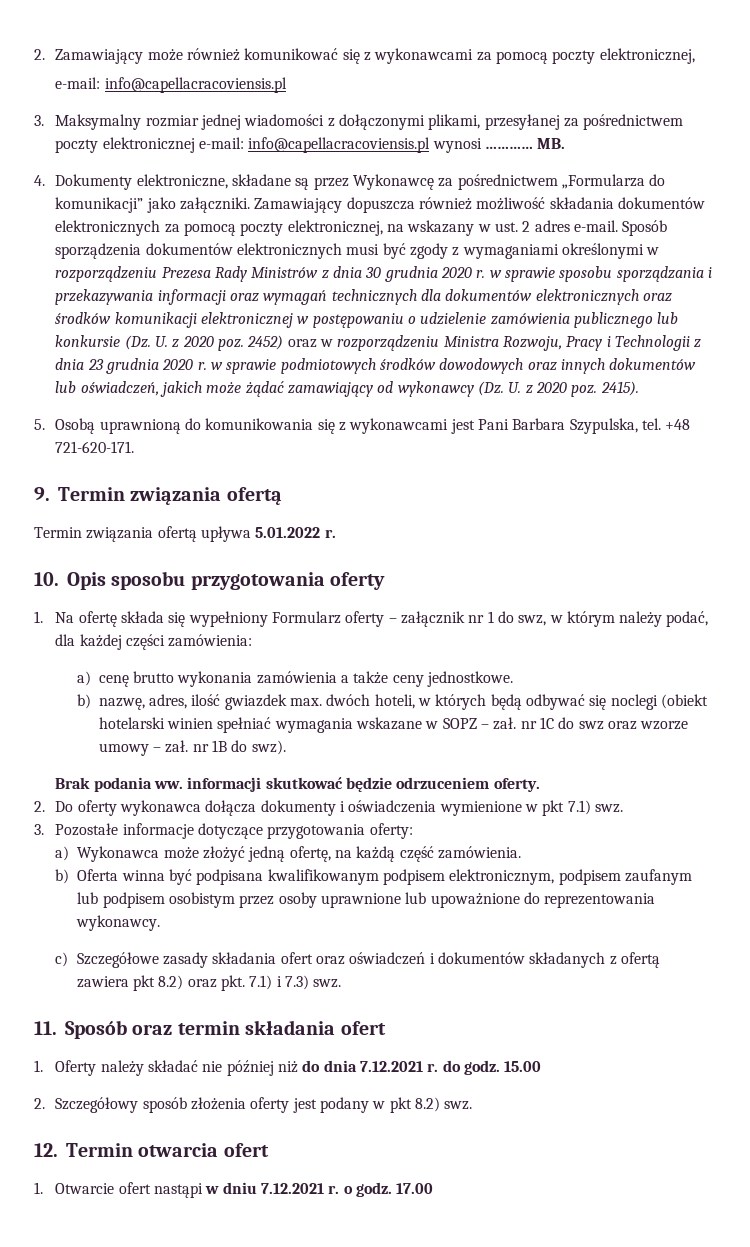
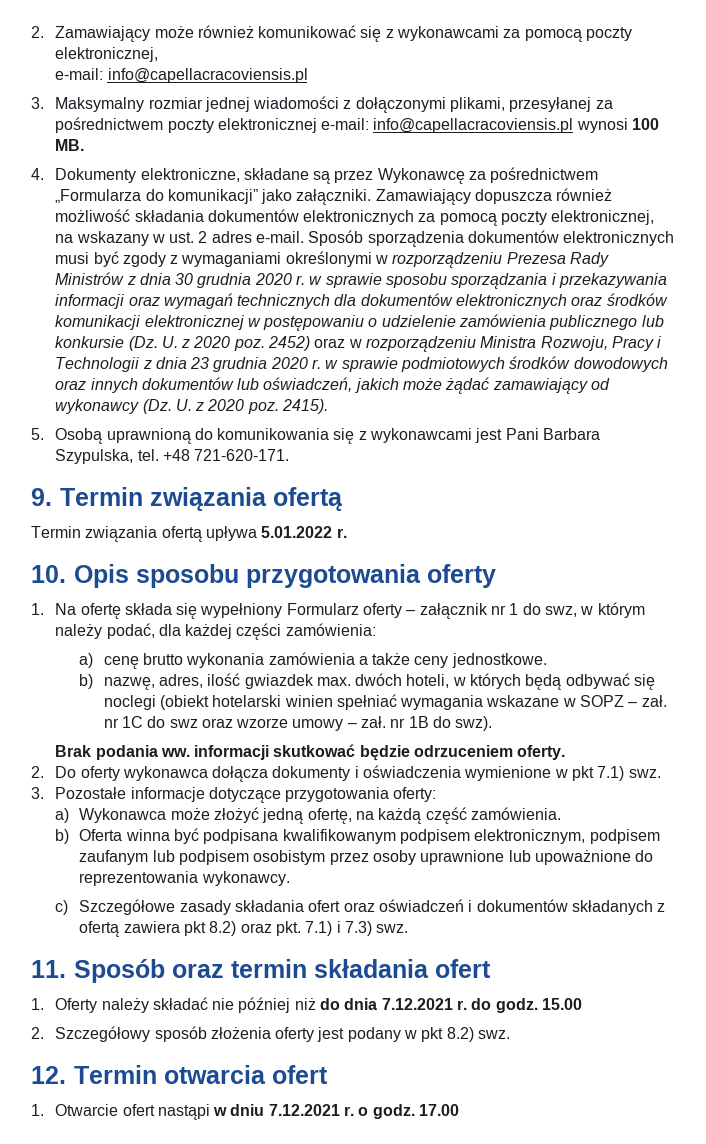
[484,146,533,149] ………… -> [632,118,660,130] 100

